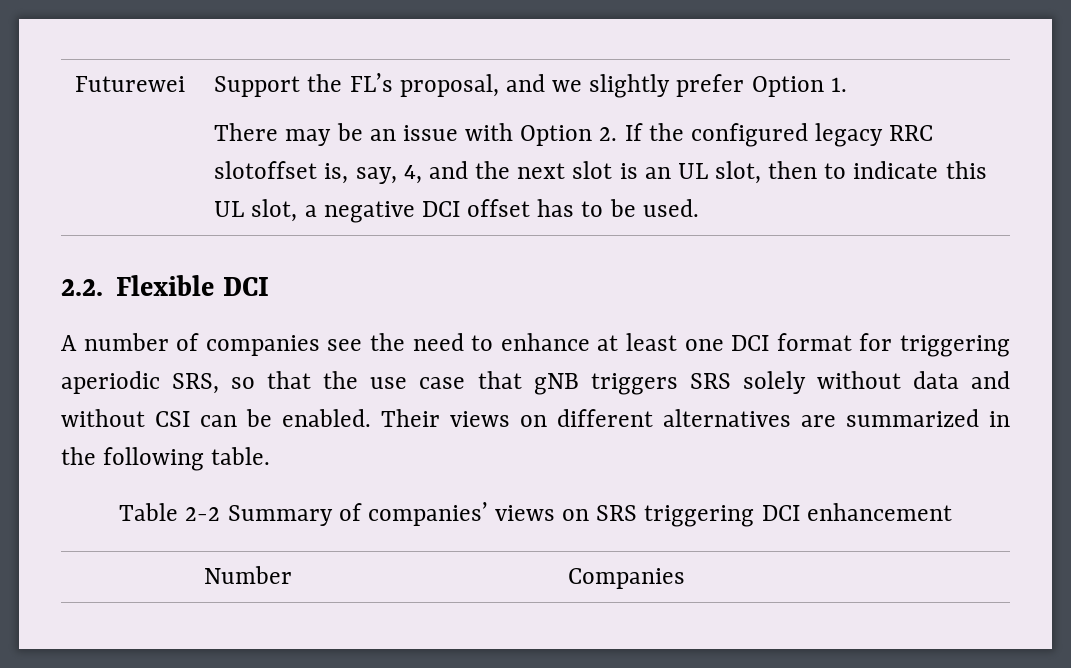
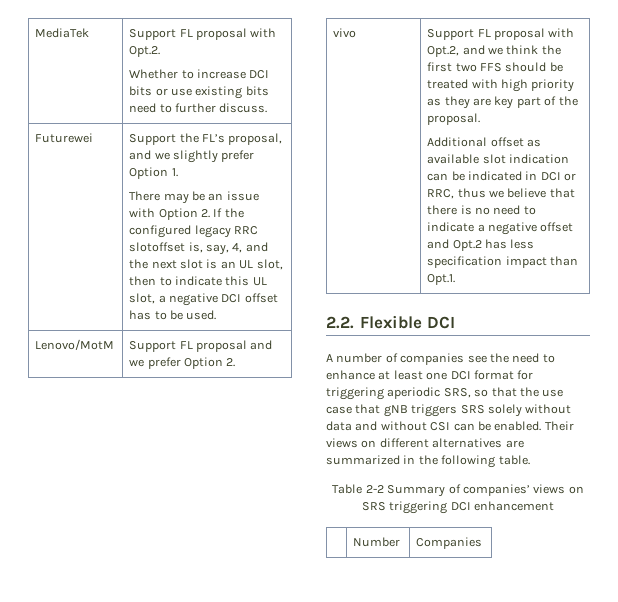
(75, 84) none -> [35,28,90,38] [129,28,277,40] [129,46,161,57] [129,69,270,79] [129,86,269,99] [129,103,268,113] MediaTek | Support FL proposal with Opt.2. // Whether to increase DCI bits or use existing bits need to further discuss. //
(699, 208) none -> [35,339,115,350] [129,340,273,352] [129,357,236,369] [333,28,357,38] [427,28,575,40] [427,45,561,57] [427,62,563,72] [427,79,575,92] [427,96,578,109] [427,113,481,125] [427,137,542,147] [427,154,570,164] [427,171,577,181] [427,188,575,199] [427,205,536,215] [427,222,574,235] [427,239,535,251] [427,256,579,268] [427,274,456,285] // Lenovo/MotM | Support FL proposal and we prefer Option 2. // vivo | Support FL proposal with Opt.2, and we think the first two FFS should be treated with high priority as they are key part of the proposal. // Additional offset as available slot indication can be indicated in DCI or RRC, thus we believe that there is no need to indicate a negative offset and Opt.2 has less specification impact than Opt.1.

